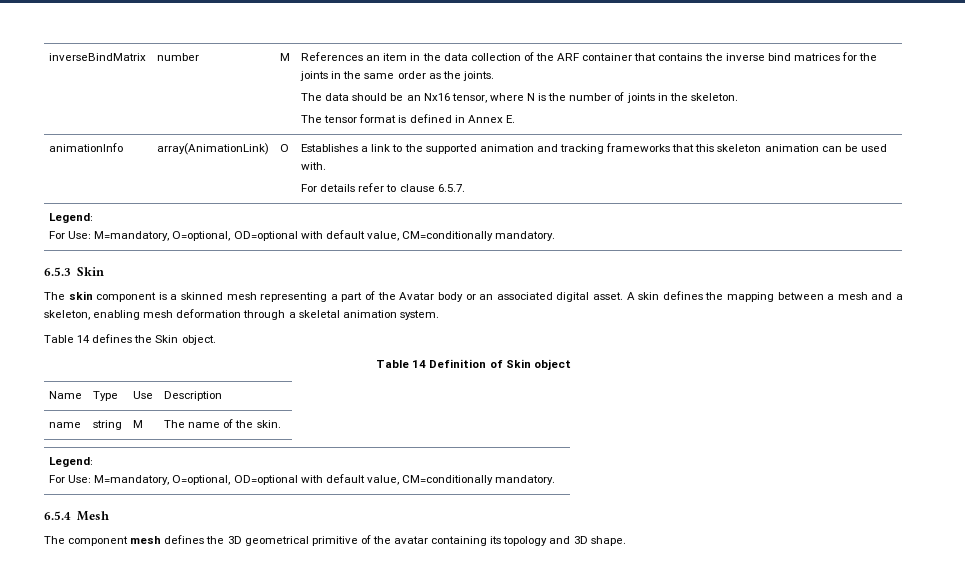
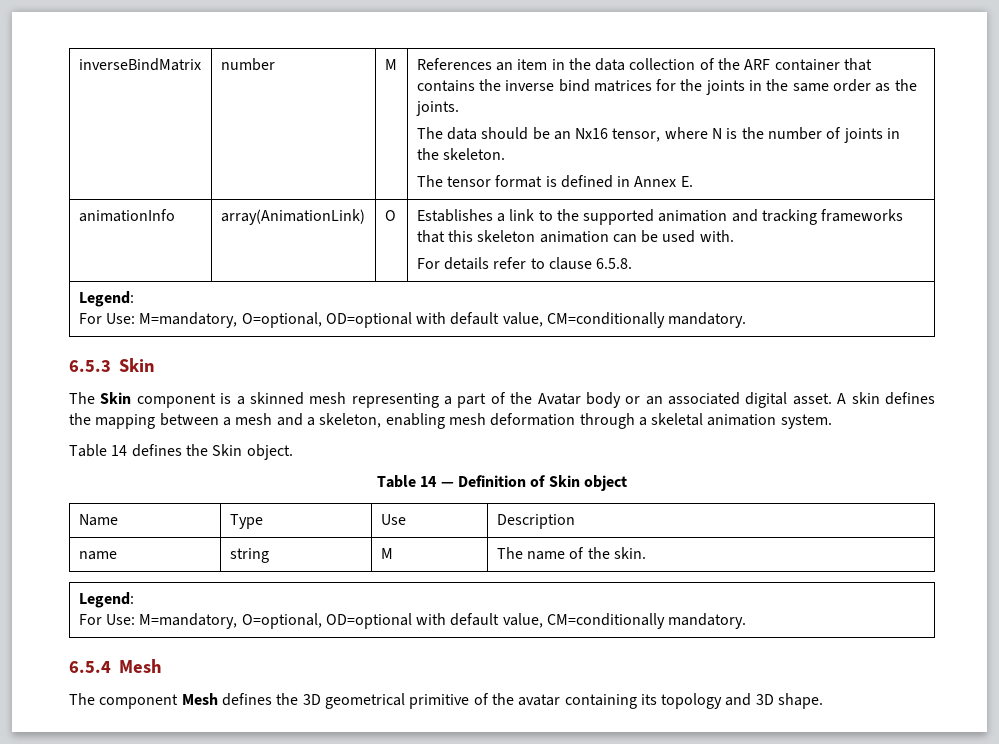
[437,184,465,192] 6.5.7. -> [596,258,633,269] 6.5.8.
[68,291,93,300] skin -> [100,392,132,404] Skin
(427, 364) none -> [440,482,454,487] —
[130,536,162,544] mesh -> [181,693,218,705] Mesh

